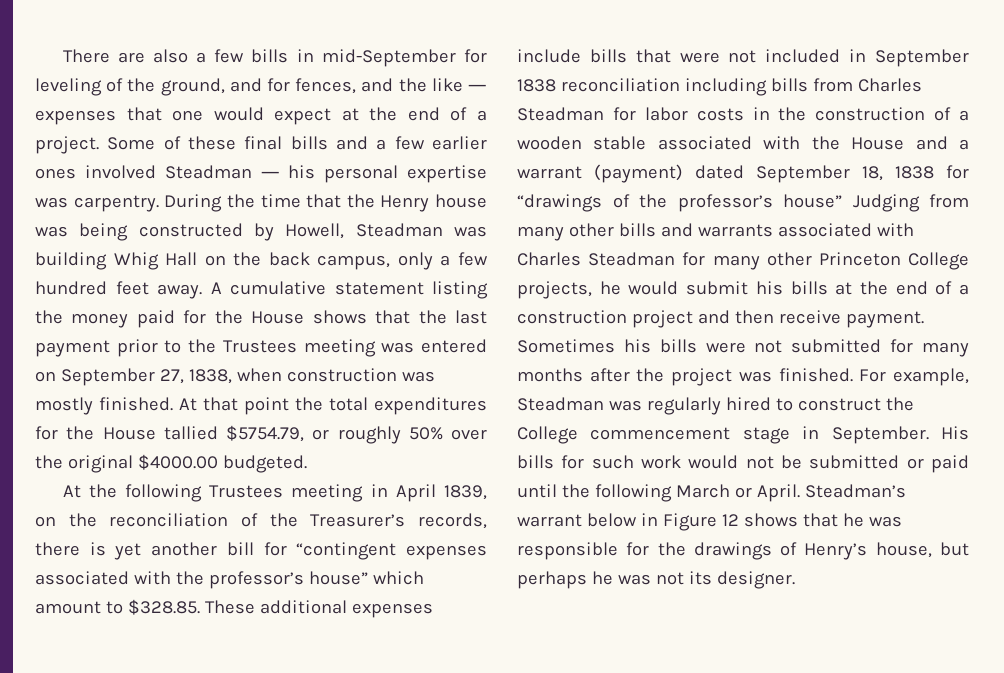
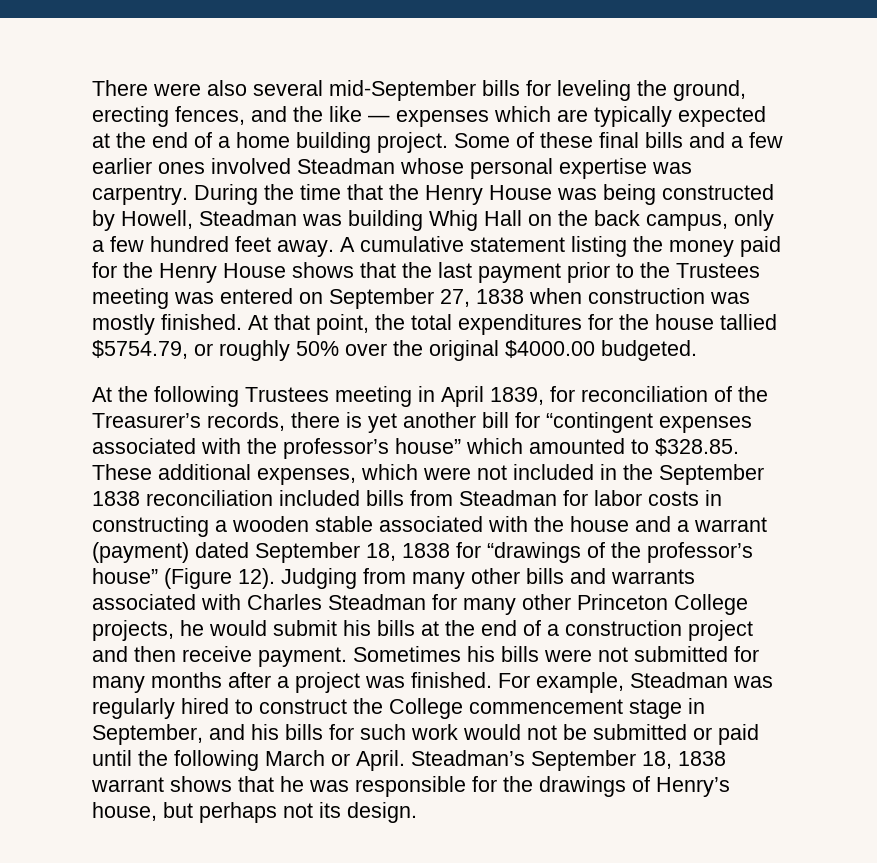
[117,49,456,67] are also a few bills in mid-September -> [153,80,520,101] were also several mid-September bills
[106,78,124,92] of -> (631, 90) none
[229,78,290,92] and for -> [92,106,169,127] erecting
[126,107,487,125] that one would expect at the end of a -> [494,106,766,127] [92,132,371,153] which are typically expected at the end of a home building
[260,165,316,179] ― his -> [400,158,464,174] whose
[435,194,487,208] house -> [489,185,552,200] House
(243, 317) none -> [159,263,217,283] Henry
[188,369,232,384] 1838, -> [476,289,524,304] 1838
[244,397,289,415] point -> [316,314,369,335] point,
[102,427,156,440] House -> [655,314,714,330] house
[35,513,97,527] on the -> [550,386,575,402] for
[35,601,101,614] amount -> [529,438,625,454] amounted
[351,603,433,618] [517,49,671,63] expenses include bills that -> [257,464,418,485] expenses, which
(867, 55) none -> [623,464,653,480] the
[684,78,767,96] including -> [279,490,360,506] included
[857,78,922,92] Charles -> (453, 498) none
[778,107,952,121] the construction of -> [92,516,209,537] constructing
[851,137,905,150] House -> [570,516,629,532] house
(842, 201) none -> [164,568,275,589] (Figure 12).
[636,368,665,382] the -> [277,676,289,688] a
[831,426,969,444] September. His -> [92,724,279,745] September, and his
[517,513,739,531] warrant below in Figure 12 -> [531,750,726,771] [91,777,164,792] September 18, 1838 warrant
[591,571,651,585] he was -> (277, 812) none
[716,571,795,589] designer. -> [347,802,417,823] design.

